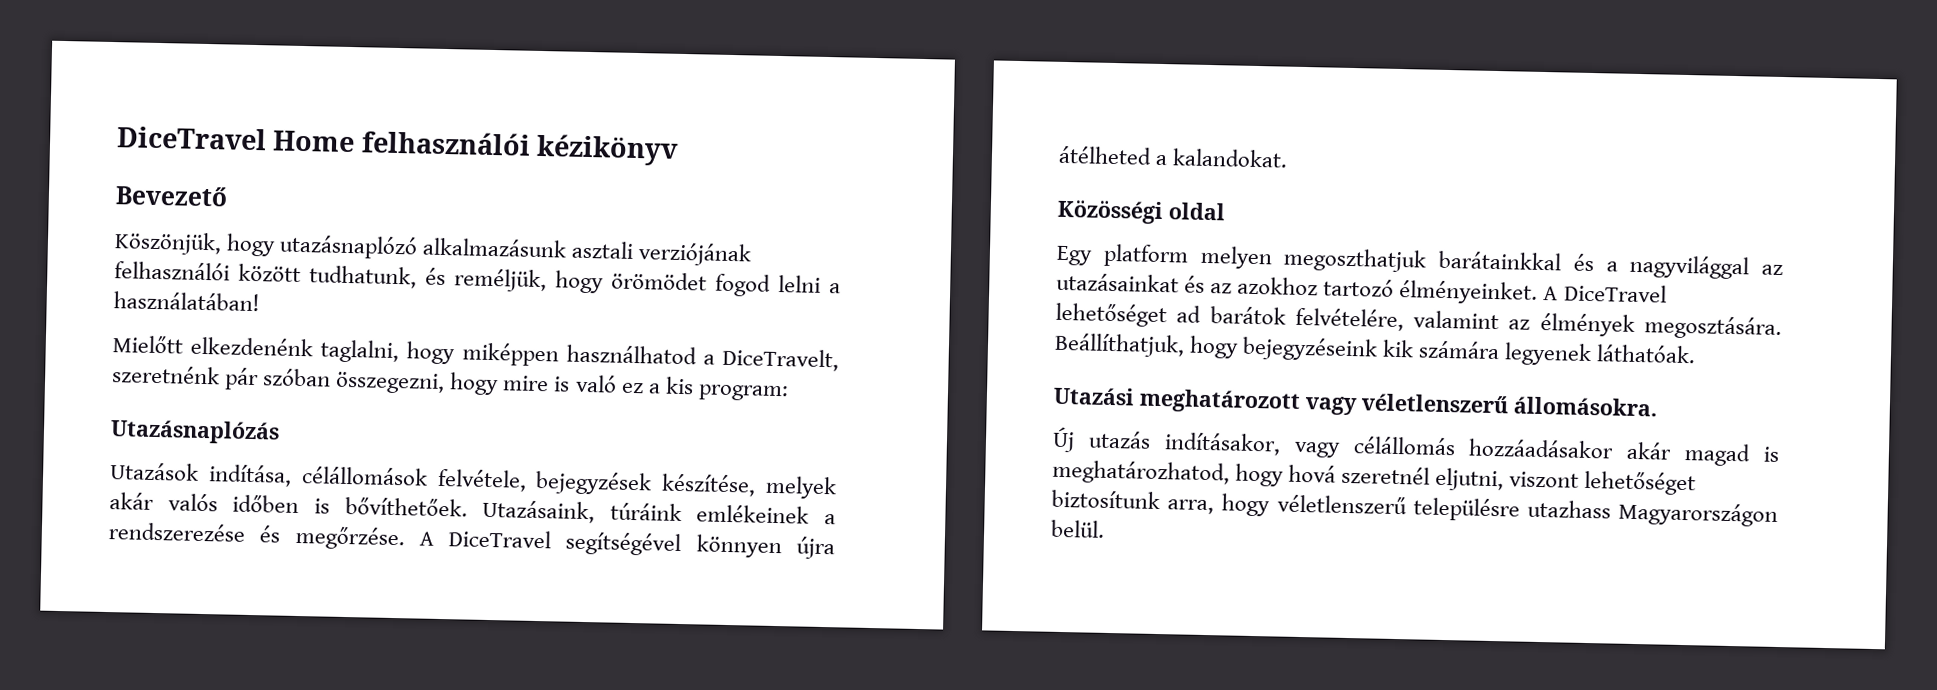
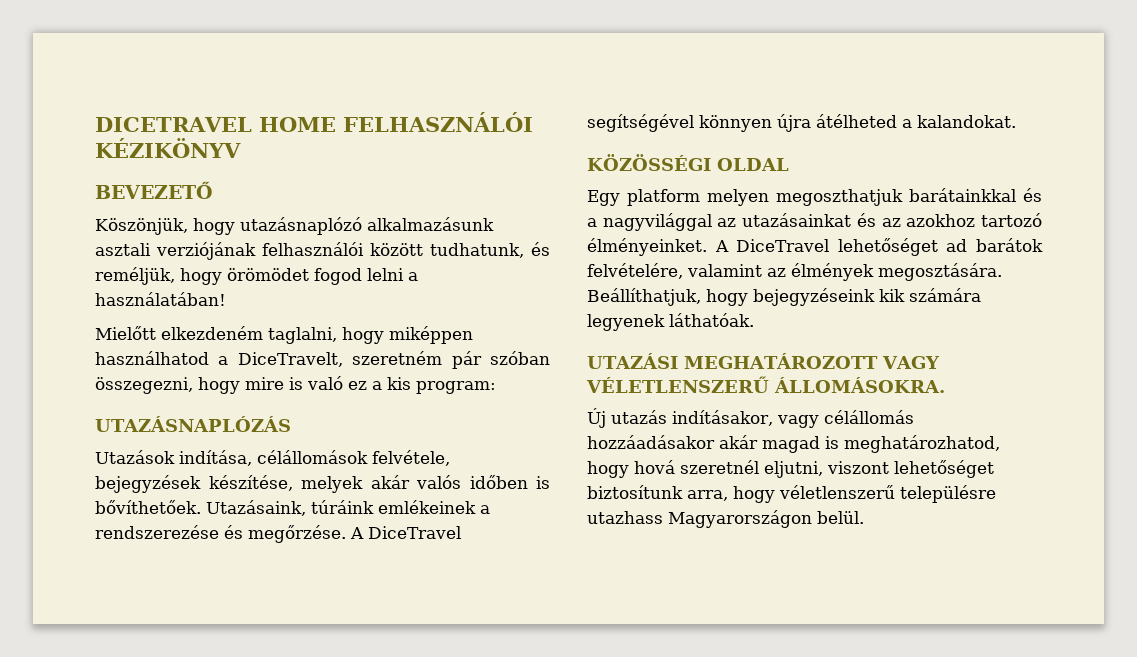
[116,126,679,166] [115,185,228,207] DiceTravel Home felhasználói kézikönyv // Bevezető -> [95,112,533,132] [95,138,241,158] [95,181,213,199] DICETRAVEL HOME FELHASZNÁLÓI KÉZIKÖNYV // BEVEZETŐ
[190,336,314,357] elkezdenénk -> [161,326,263,340] elkezdeném
[112,365,220,385] szeretnénk -> [352,351,443,365] szeretném
[110,419,280,445] Utazásnaplózás -> [95,416,291,432] UTAZÁSNAPLÓZÁS
[1057,199,1226,225] Közösségi oldal -> [587,154,789,171] KÖZÖSSÉGI OLDAL
[1053,386,1658,417] Utazási meghatározott vagy véletlenszerű állomásokra. -> [587,353,940,369] [586,376,945,393] UTAZÁSI MEGHATÁROZOTT VAGY VÉLETLENSZERŰ ÁLLOMÁSOKRA.

